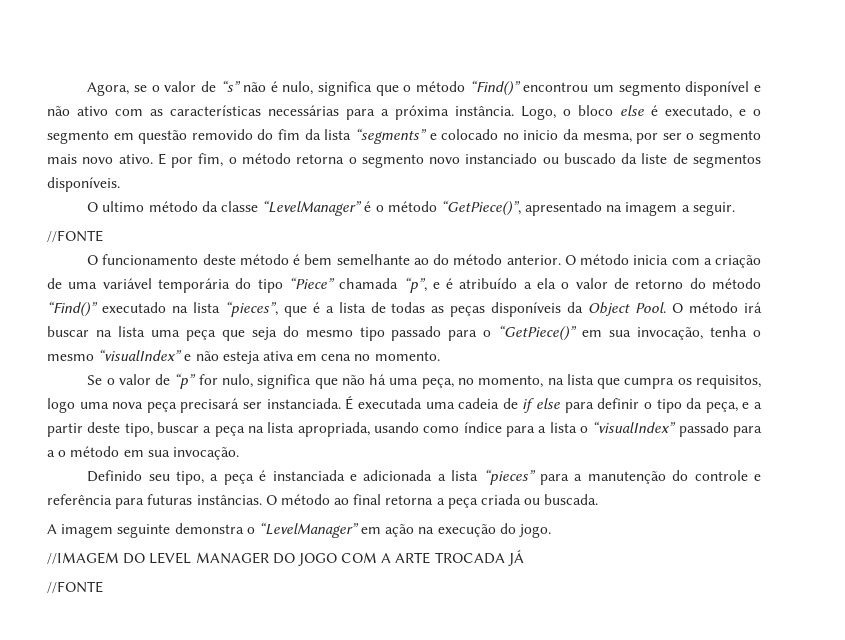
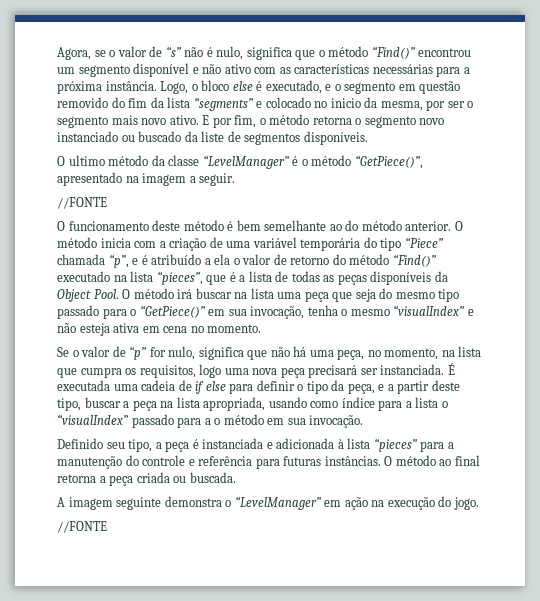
[437,474,446,481] a -> [337,439,344,449] à
[47,550,524,566] // //IMAGEM DO LEVEL MANAGER DO JOGO COM A ARTE TROCADA JÁ -> (479, 503) none

